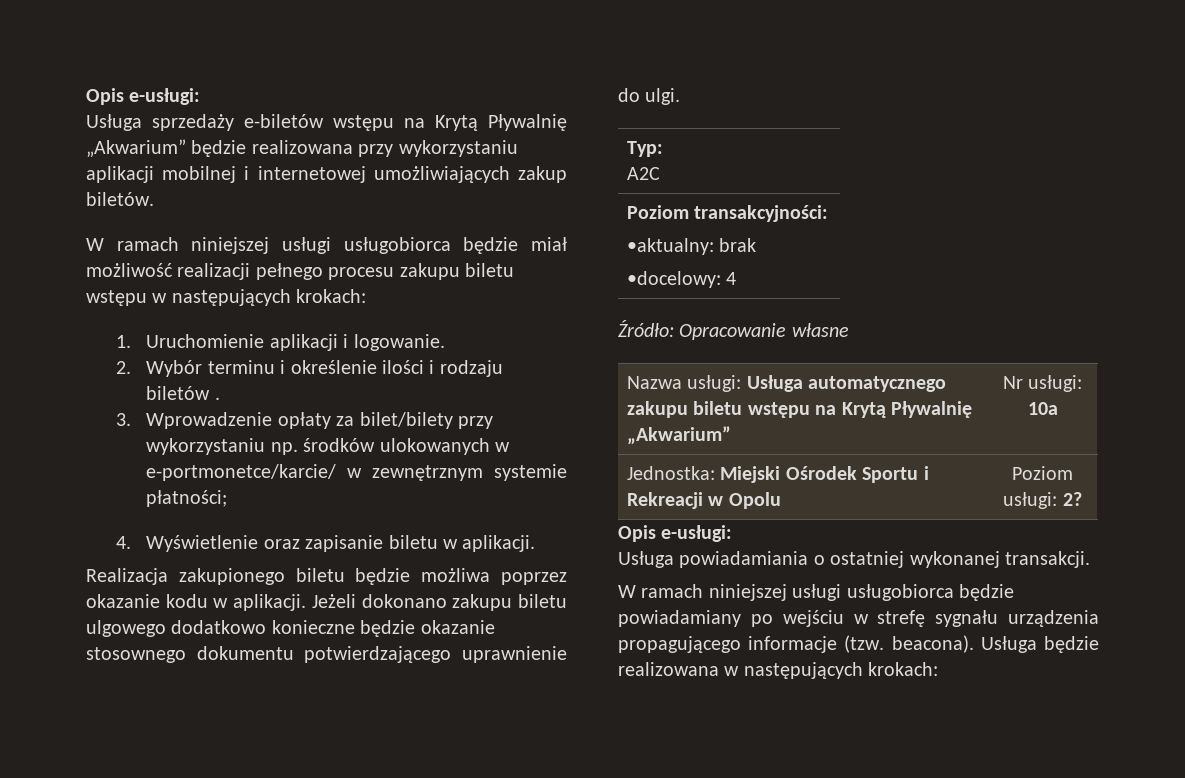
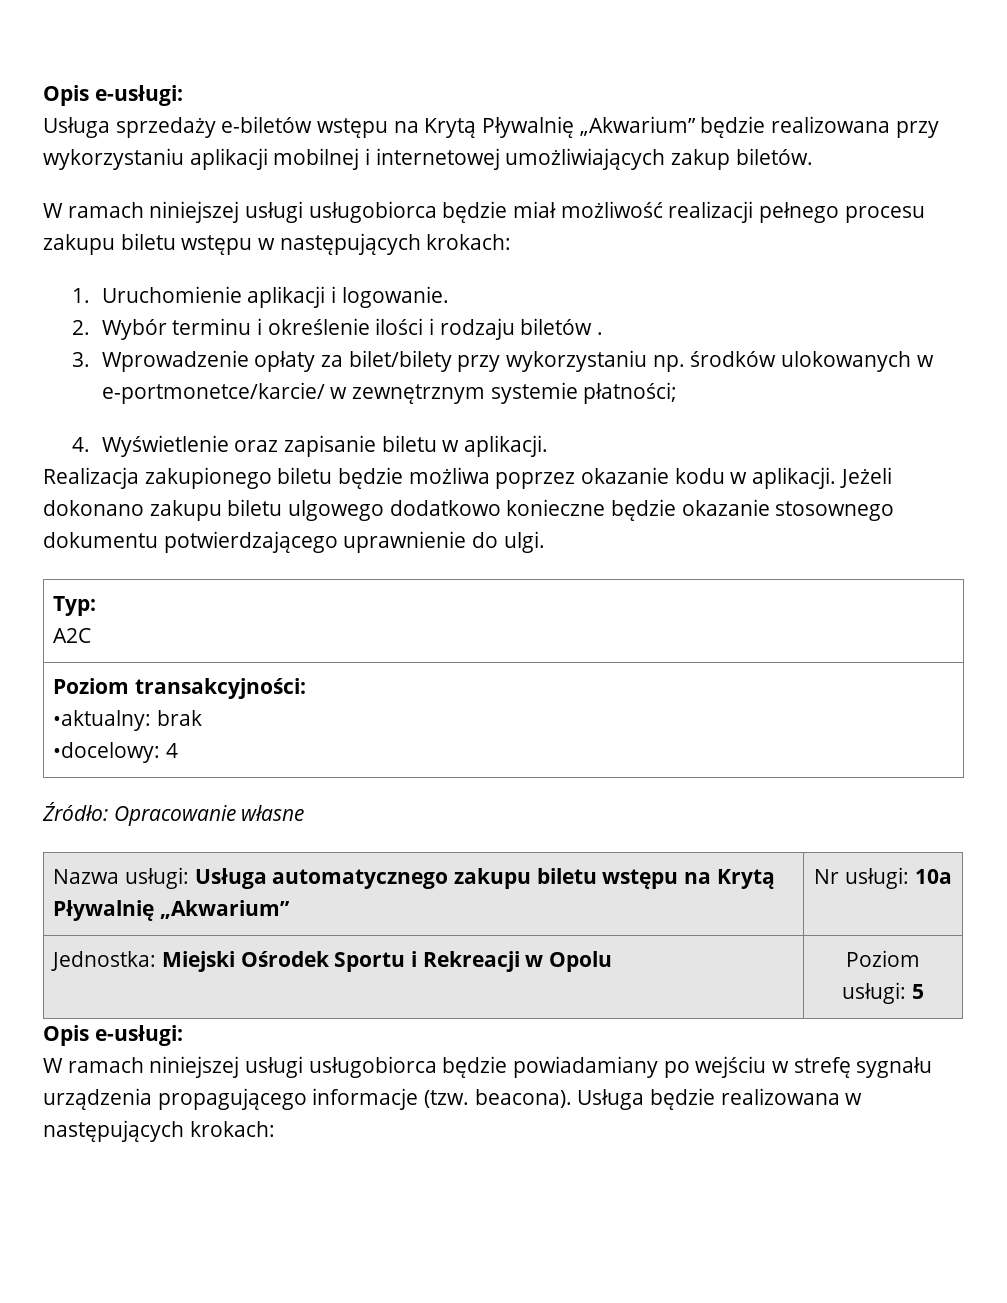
[1062,492,1082,506] [618,525,733,542] [618,551,1090,568] 2? // Opis e-usługi: // Usługa powiadamiania o ostatniej wykonanej transakcji. -> [911,984,924,999] [43,1025,183,1046] 5 // Opis e-usługi:

